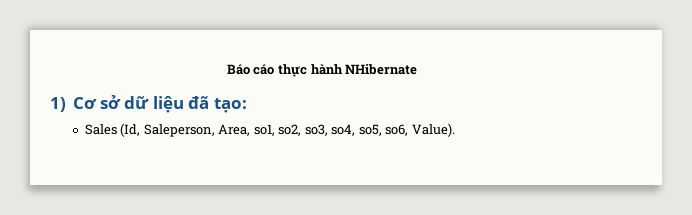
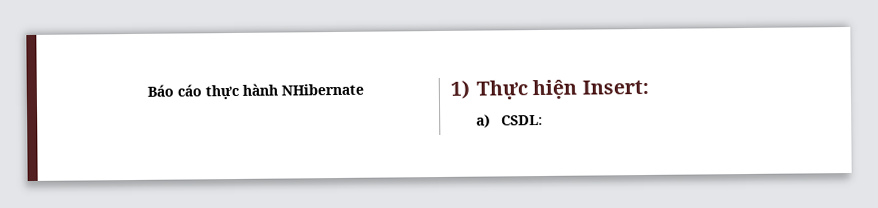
[72,95,247,113] [84,123,455,137] Cơ sở dữ liệu đã tạo: // Sales (Id, Saleperson, Area, so1, so2, so3, so4, so5, so6, Value). -> [476,79,649,100] [476,114,544,128] Thực hiện Insert: // a) CSDL:

